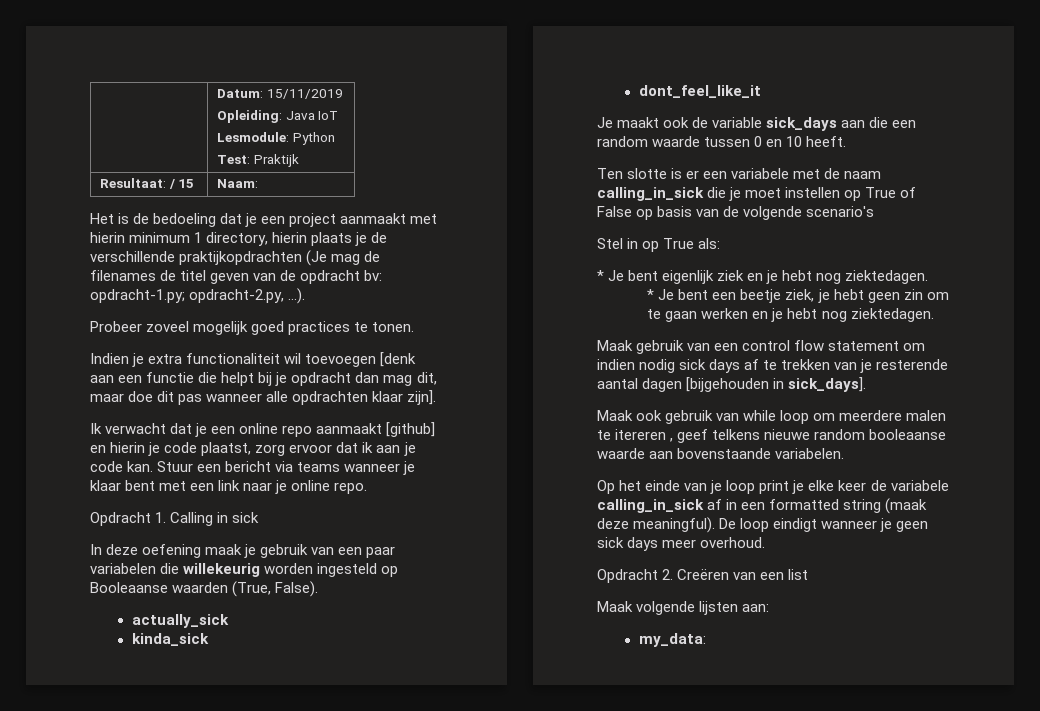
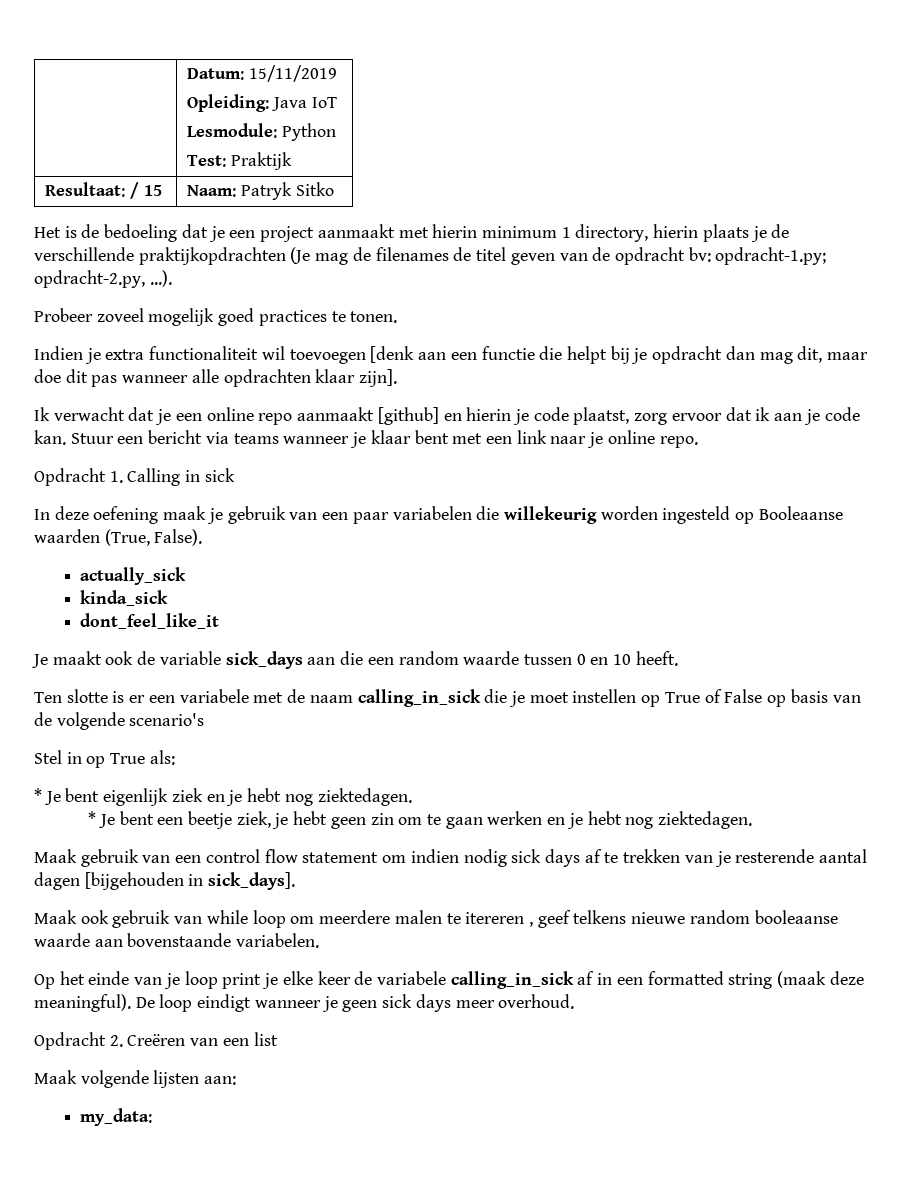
(258, 183) none -> [240,182,334,200] Patryk Sitko

